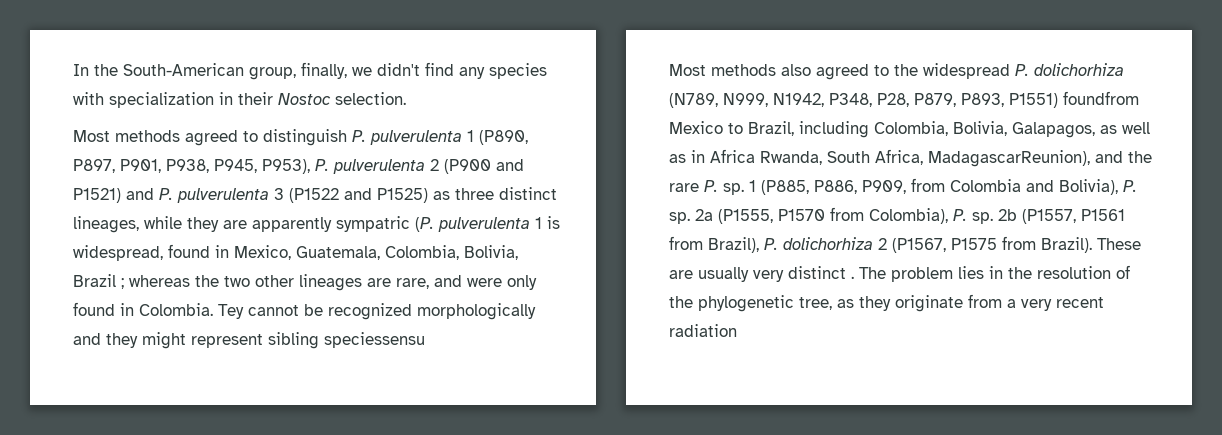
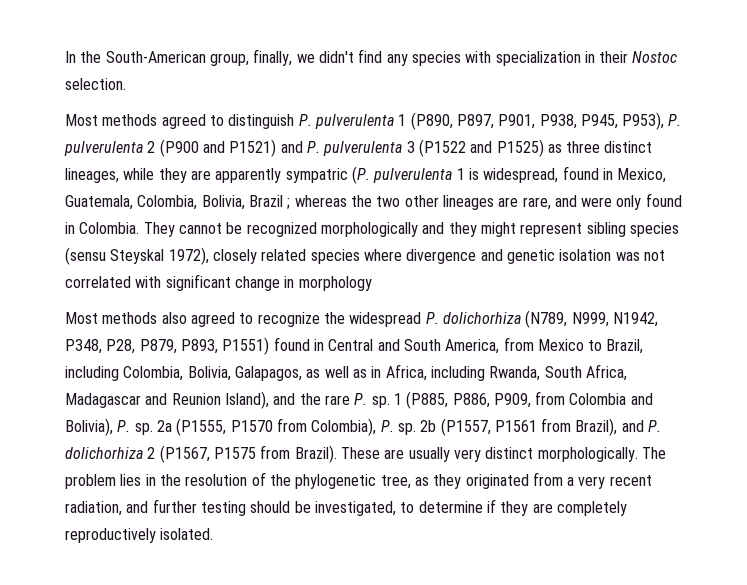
[218,304,244,319] Tey -> [143,222,175,237] They
[324,332,425,348] speciessensu -> [629,222,679,237] [65,247,665,265] [65,274,372,291] species (sensu Steyskal 1972), closely related species where divergence and genetic isolation was not correlated with significant change in morphology
(889, 70) none -> [257,312,320,327] recognize
[1063,91,1139,105] foundfrom -> [273,337,534,354] found in Central and South America, from
[710,149,755,163] Africa -> [385,364,485,381] Africa, including
[928,150,1090,167] MadagascarReunion), -> [65,391,269,409] Madagascar and Reunion Island),
(759, 245) none -> [621,420,644,432] and
[851,276,854,279] . -> [537,447,638,462] morphologically.
[895,295,963,312] originate -> [465,474,529,489] originated
[669,324,737,337] radiation -> [65,499,627,516] [65,528,214,543] radiation, and further testing should be investigated, to determine if they are completely reproductively isolated.

